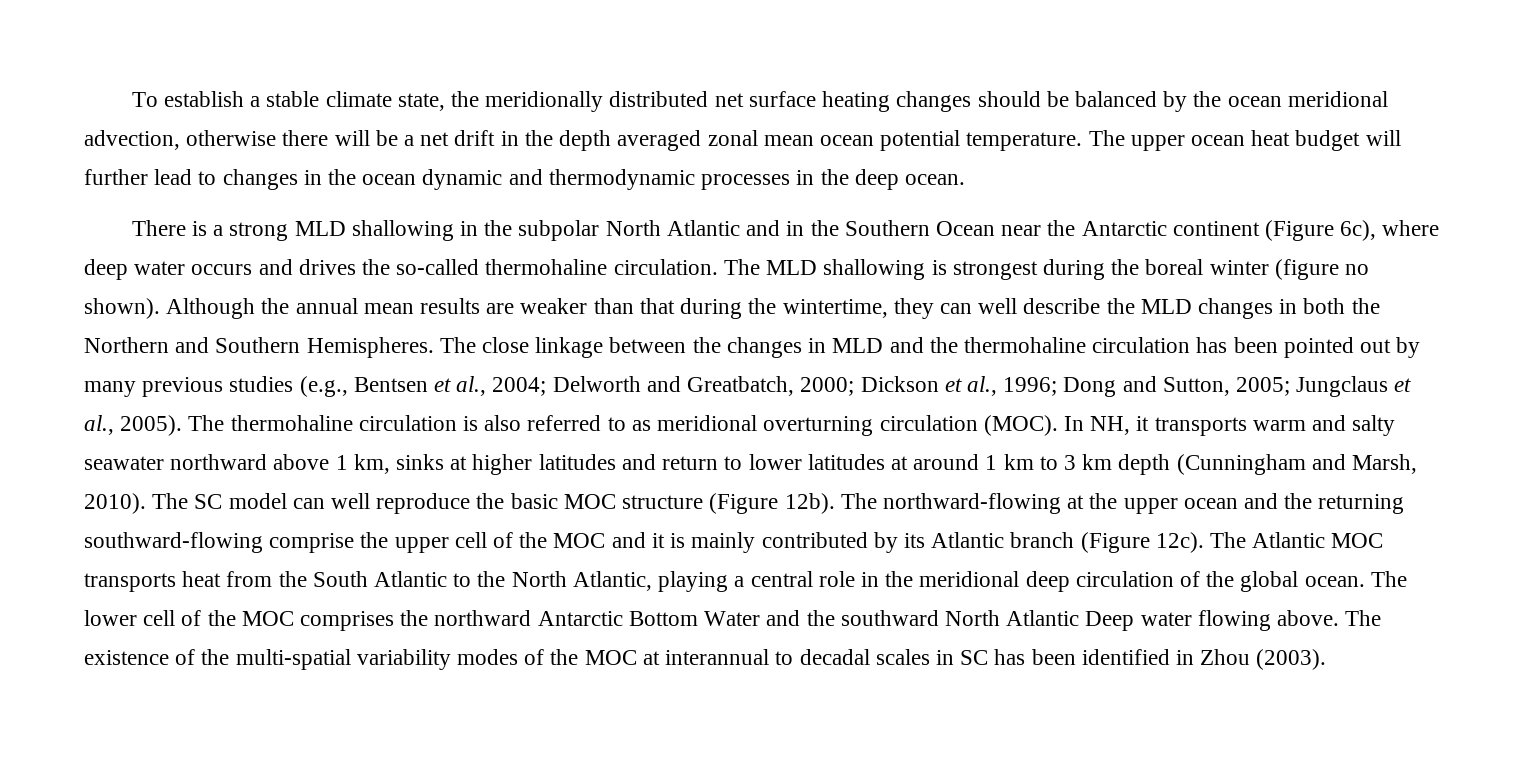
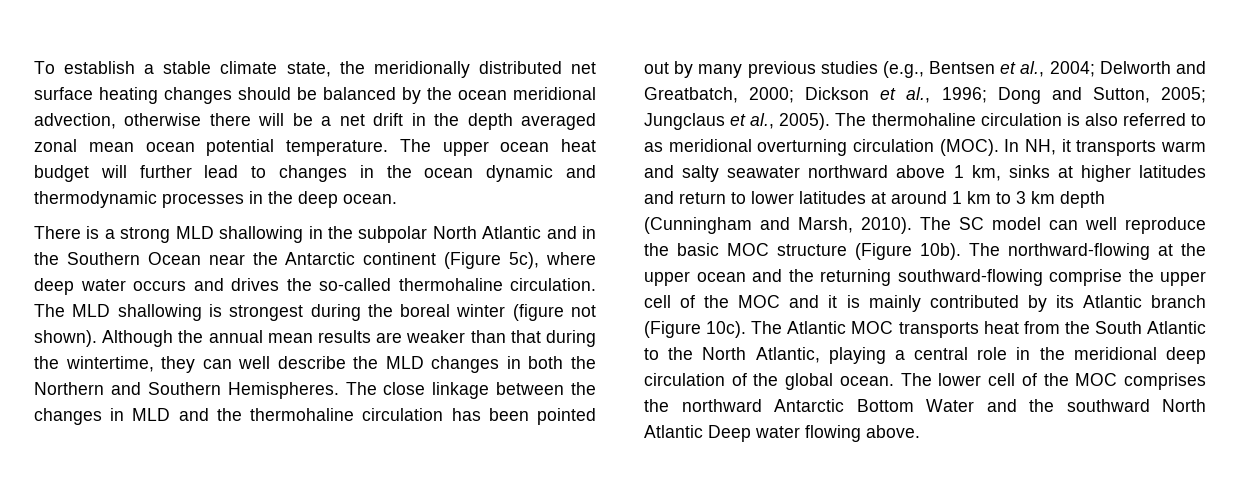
[1340,220,1377,241] 6c), -> [509,252,540,269] 5c),
[1344,264,1369,275] no -> [571,305,596,317] not
[784,493,835,514] 12b). -> [920,243,961,260] 10b).
[1155,532,1204,553] 12c). -> [706,321,747,338] 10c).
[1345,610,1382,626] [84,649,1327,670] The existence of the multi-spatial variability modes of the MOC at interannual to decadal scales in SC has been identified in Zhou (2003). -> (920, 431) none

